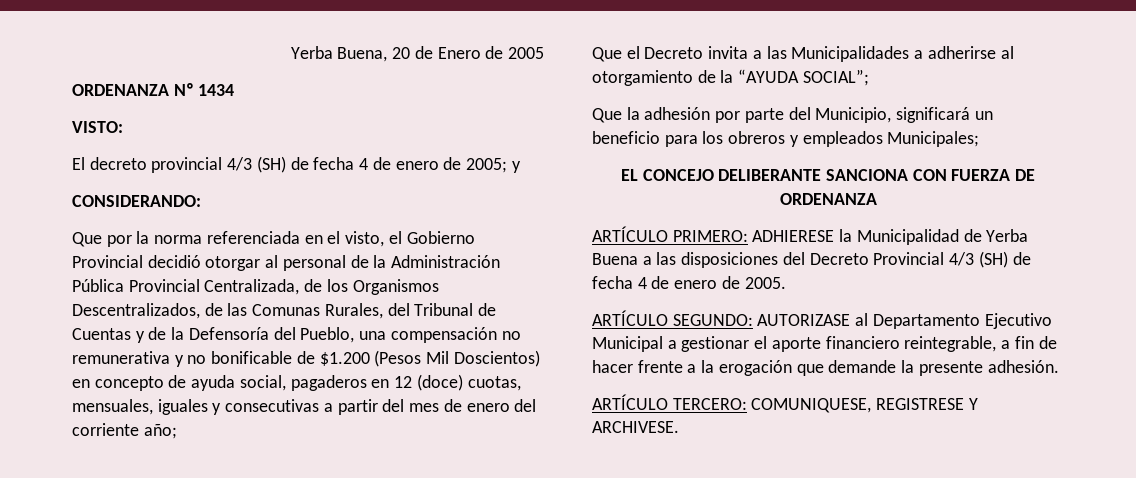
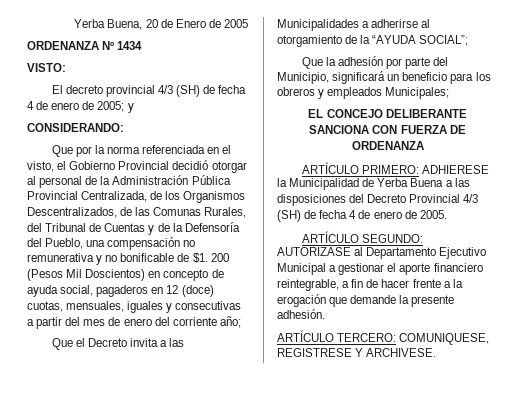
[319,352,370,366] $1.200 -> [192,253,229,263] $1. 200

